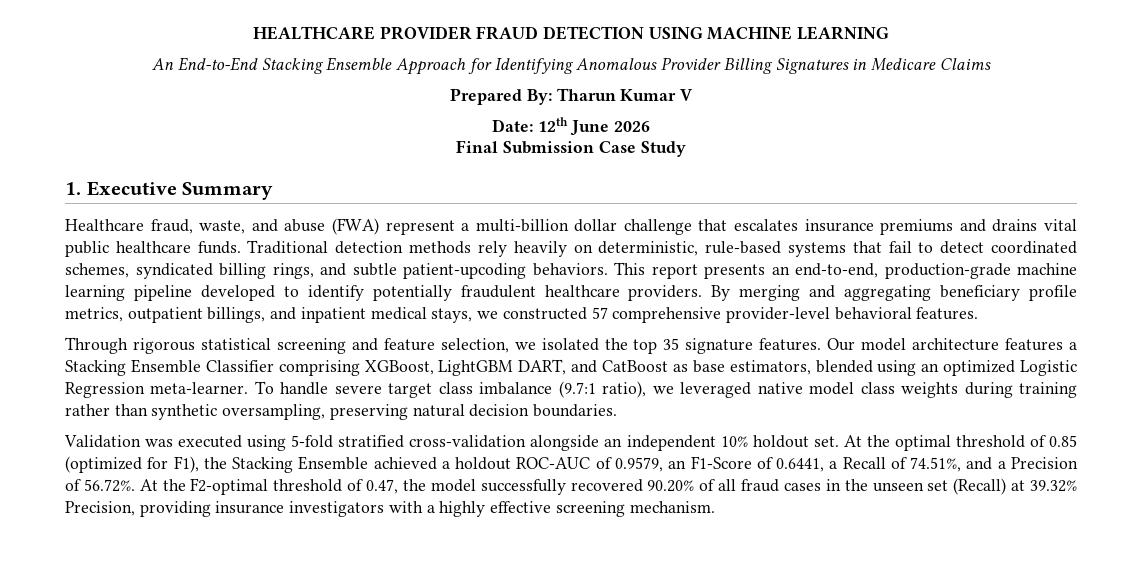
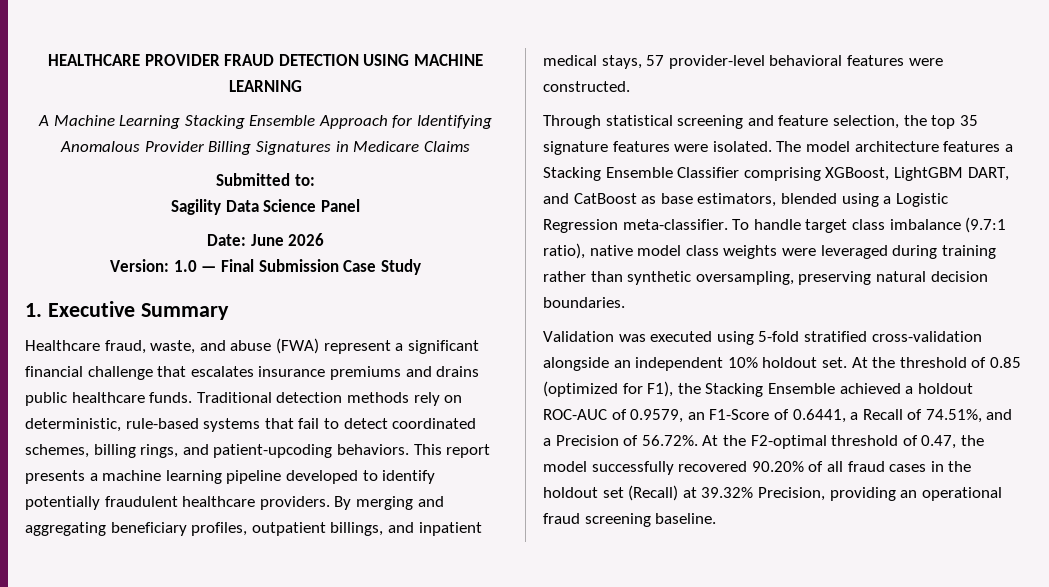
[152,57,259,71] An End-to-End -> [37,115,181,129] A Machine Learning
[450,88,693,105] Prepared By: Tharun Kumar V -> [216,173,315,186] [171,199,360,215] Submitted to: // Sagility Data Science Panel
[538,117,569,132] 12th -> (246, 240) none
(650, 126) none -> [110,259,217,272] Version: 1.0 —
[475,219,618,232] multi-billion dollar -> [407,340,479,354] [25,366,83,377] significant financial
[1044,219,1078,231] vital -> (480, 371) none
[513,241,567,257] heavily -> (440, 399) none
[135,263,213,279] syndicated -> (89, 451) none
[352,263,397,276] subtle -> (209, 449) none
[771,263,1011,279] an end-to-end, production-grade -> [89,473,98,481] a
[1029,285,1077,301] [65,307,123,322] profile metrics, -> [191,522,248,536] profiles,
[477,307,979,323] we constructed 57 comprehensive provider-level behavioral features. -> [646,55,943,69] [543,81,630,92] 57 provider-level behavioral features were constructed.
[132,338,195,354] rigorous -> (601, 122) none
[514,338,599,351] we isolated -> (899, 122) none
[759,338,856,351] features. Our -> [612,141,802,152] features were isolated. The
[921,360,1016,376] an optimized -> [883,196,892,204] a
[150,382,249,394] meta-learner. -> [622,219,728,230] meta-classifier.
[334,385,382,394] severe -> (801, 224) none
[652,382,752,398] we leveraged -> (585, 251) none
(959, 390) none -> [781,245,888,259] were leveraged
[894,435,951,451] optimal -> (896, 362) none
[872,482,924,492] unseen -> [543,487,598,498] holdout
[215,501,715,517] insurance investigators with a highly effective screening mechanism. -> [900,487,1002,501] [543,513,717,527] an operational fraud screening baseline.

